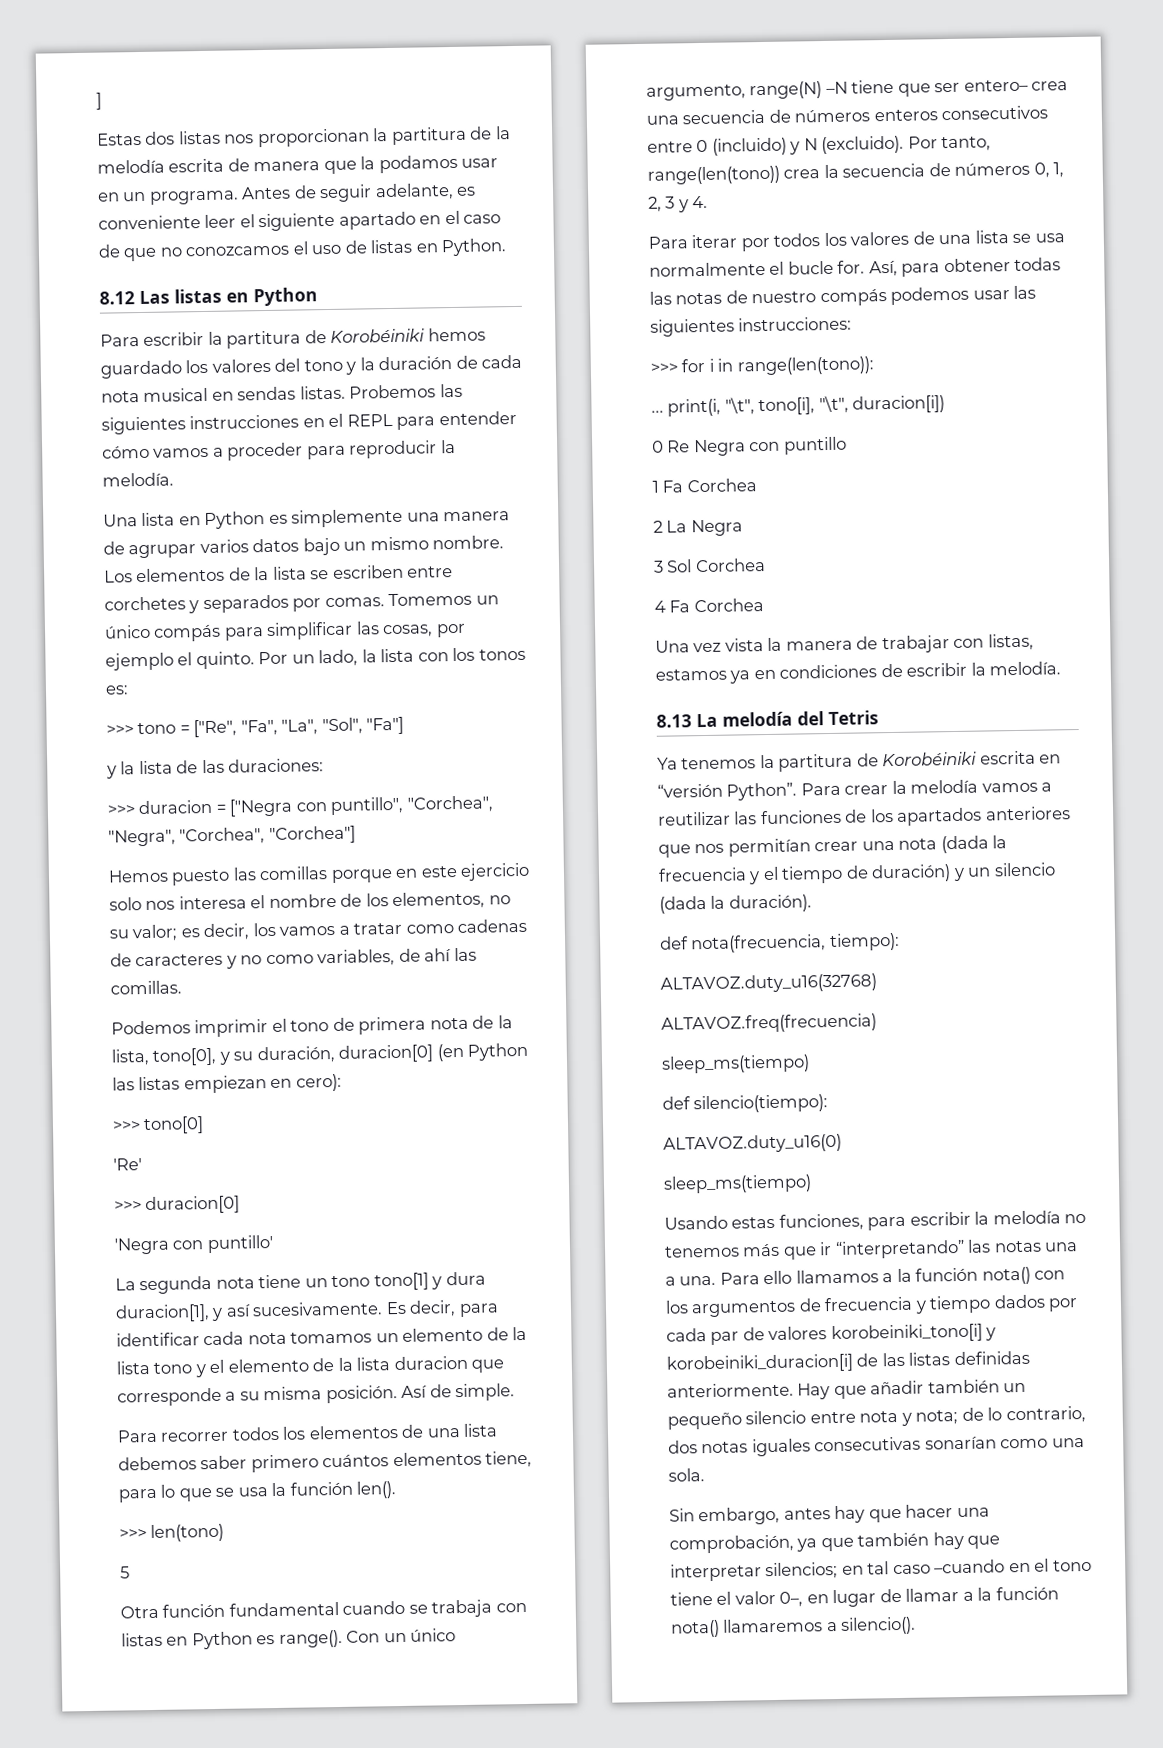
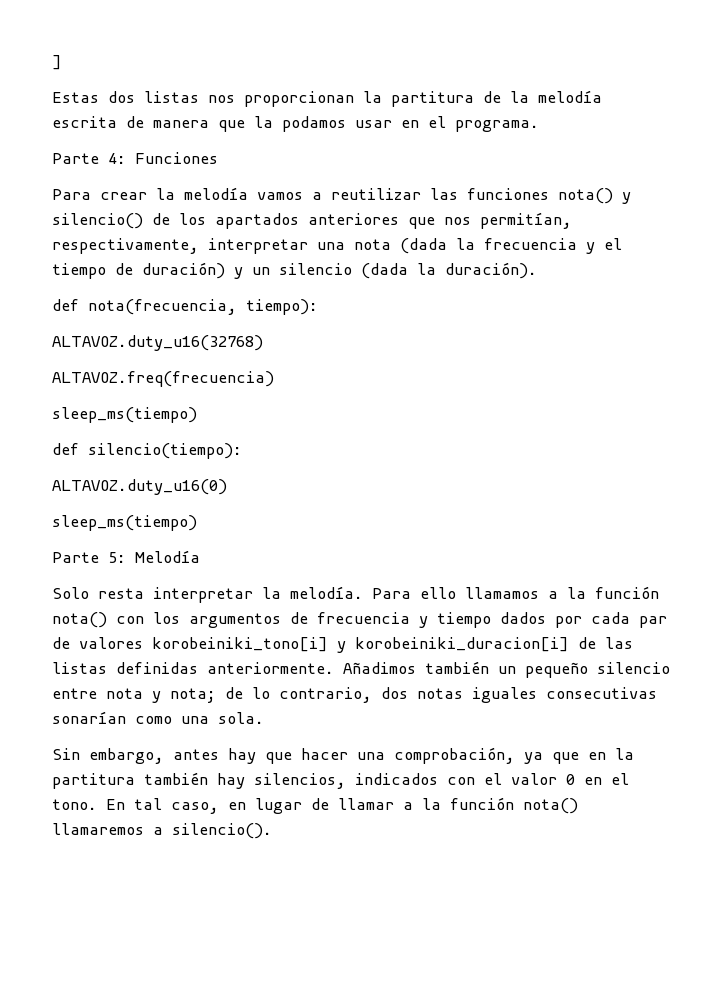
[122,191,147,202] un -> [428,116,446,128] el
[241,182,477,203] [98,210,502,232] [98,238,508,262] [99,287,318,307] [100,327,486,349] [100,354,523,379] [101,383,463,403] [101,410,517,435] [102,439,456,461] [102,472,174,487] [103,508,511,530] [103,535,505,559] [104,564,454,583] [104,592,499,614] [104,621,466,642] [105,647,526,671] [105,685,129,695] [106,716,405,738] [106,758,325,779] [107,795,493,817] [108,825,356,847] [108,862,531,886] [109,891,511,911] [109,918,528,942] [110,947,477,969] [110,980,182,995] [111,1015,513,1038] [111,1042,529,1066] [112,1073,342,1094] [112,1116,205,1135] [113,1158,142,1171] [114,1195,241,1215] [114,1235,274,1255] [115,1271,486,1295] [115,1300,499,1323] [116,1326,528,1347] [116,1355,505,1378] [117,1383,516,1407] [117,1423,499,1443] [118,1450,533,1473] [118,1481,397,1503] [119,1523,225,1543] [120,1566,130,1579] [120,1599,527,1619] [121,1628,457,1650] [646,79,1069,101] [646,105,1049,125] [647,135,992,156] [647,161,1065,185] [648,195,709,213] [648,230,1065,252] [649,257,1062,277] [649,285,1037,307] [650,316,853,337] [650,356,874,376] [651,395,946,417] [652,436,847,457] [652,478,757,493] [653,519,743,537] [653,558,766,573] [654,598,764,613] [655,633,1034,654] [655,661,1062,684] [656,710,879,728] [657,750,1062,772] [657,782,798,801] Antes de seguir adelante, es conveniente leer el siguiente apartado en el caso de que no conozcamos el uso de listas en Python. // 8.12 Las listas en Python // Para escribir la partitura de Korobéiniki hemos guardado los valores del tono y la duración de cada nota musical en sendas listas. Probemos las siguientes instrucciones en el REPL para entender cómo vamos a proceder para reproducir la melodía. // Una lista en Python es simplemente una manera de agrupar varios datos bajo un mismo nombre. Los elementos de la lista se escriben entre corchetes y separados por comas. Tomemos un único compás para simplificar las cosas, por ejemplo el quinto. Por un lado, la lista con los tonos es: // >>> tono = ["Re", "Fa", "La", "Sol", "Fa"] // y la lista de las duraciones: // >>> duracion = ["Negra con puntillo", "Corchea", "Negra", "Corchea", "Corchea"] // Hemos puesto las comillas porque en este ejercicio solo nos interesa el nombre de los elementos, no su valor; es decir, los vamos a tratar como cadenas de caracteres y no como variables, de ahí las comillas. // Podemos imprimir el tono de primera nota de la lista, tono[0], y su duración, duracion[0] (en Python las listas empiezan en cero): // >>> tono[0] // 'Re' // >>> duracion[0] // 'Negra con puntillo' // La segunda nota tiene un tono tono[1] y dura duracion[1], y así sucesivamente. Es decir, para identificar cada nota tomamos un elemento de la lista tono y el elemento de la lista duracion que corresponde a su misma posición. Así de simple. // Para recorrer todos los elementos de una lista debemos saber primero cuántos elementos tiene, para lo que se usa la función len(). // >>> len(tono) // 5 // Otra función fundamental cuando se trabaja con listas en Python es range(). Con un único argumento, range(N) –N tiene que ser entero– crea una secuencia de números enteros consecutivos entre 0 (incluido) y N (excluido). Por tanto, range(len(tono)) crea la secuencia de números 0, 1, 2, 3 y 4. // Para iterar por todos los valores de una lista se usa normalmente el bucle for. Así, para obtener todas las notas de nuestro compás podemos usar las siguientes instrucciones: // >>> for i in range(len(tono)): // ... print(i, "\t", tono[i], "\t", duracion[i]) // 0 Re Negra con puntillo // 1 Fa Corchea // 2 La Negra // 3 Sol Corchea // 4 Fa Corchea // Una vez vista la manera de trabajar con listas, estamos ya en condiciones de escribir la melodía. // 8.13 La melodía del Tetris // Ya tenemos la partitura de Korobéiniki escrita en “versión Python”. -> [52,152,218,164] // Parte 4: Funciones //
(842, 817) none -> [558,188,631,204] [52,213,143,229] nota() y silencio()
[727,838,859,857] permitían crear -> [480,212,572,229] [52,238,308,254] permitían, respectivamente, interpretar
[664,1210,1087,1231] [664,1239,1079,1260] [665,1275,717,1286] Usando estas funciones, para escribir la melodía no tenemos más que ir “interpretando” las notas una a una. -> [52,550,200,563] [52,586,363,603] Parte 5: Melodía // Solo resta interpretar la melodía.
[797,1380,925,1400] Hay que añadir -> [343,662,416,674] Añadimos
[857,1531,1001,1550] [670,1558,1092,1582] [670,1590,804,1607] también hay que interpretar silencios; en tal caso –cuando en el tono tiene el valor 0–, -> [588,748,634,760] [52,772,629,789] [52,798,219,814] en la partitura también hay silencios, indicados con el valor 0 en el tono. En tal caso,

